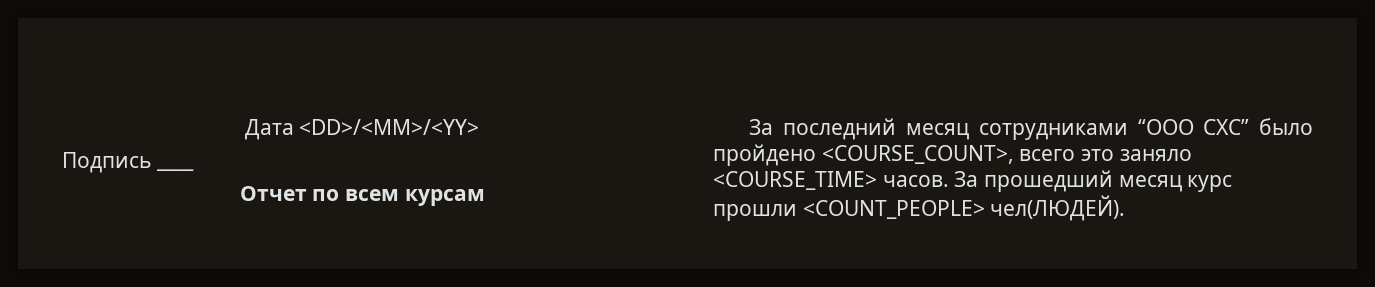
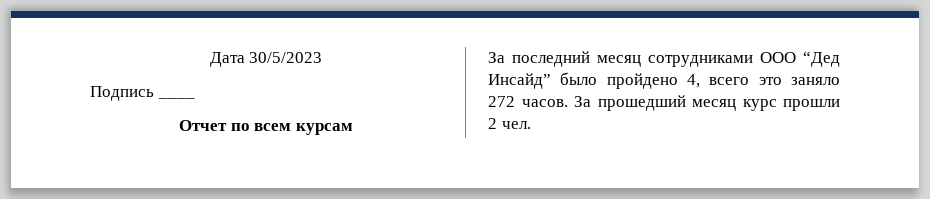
[299,119,480,135] <DD>/<MM>/<YY> -> [249,52,323,63] 30/5/2023
[1137,119,1250,135] “ООО СХС” -> [760,51,840,67] [488,73,551,89] ООО “Дед Инсайд”
[821,145,1014,164] <COURSE_COUNT>, -> [687,74,700,88] 4,
[713,171,877,190] <COURSE_TIME> -> [488,96,515,107] 272
[802,195,1126,221] <COUNT_PEOPLE> чел(ЛЮДЕЙ). -> [488,118,531,129] 2 чел.

